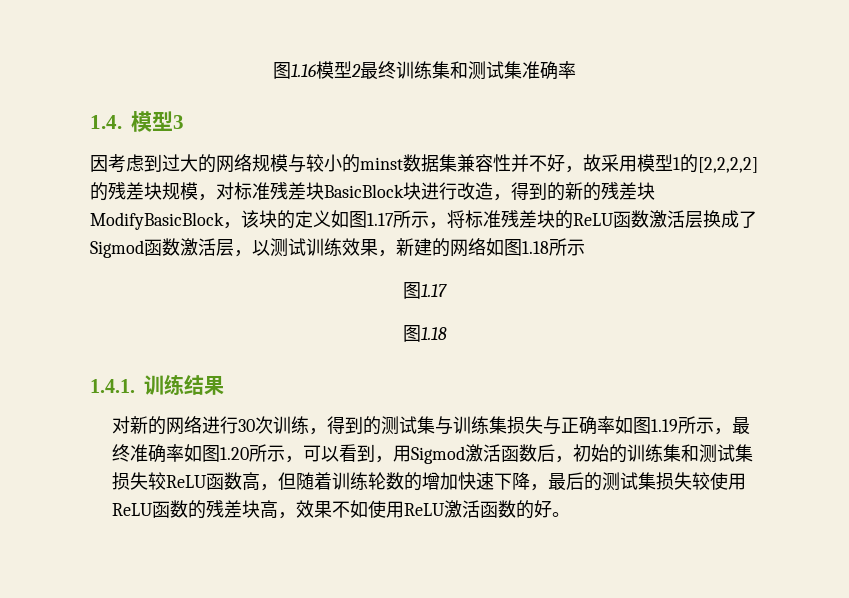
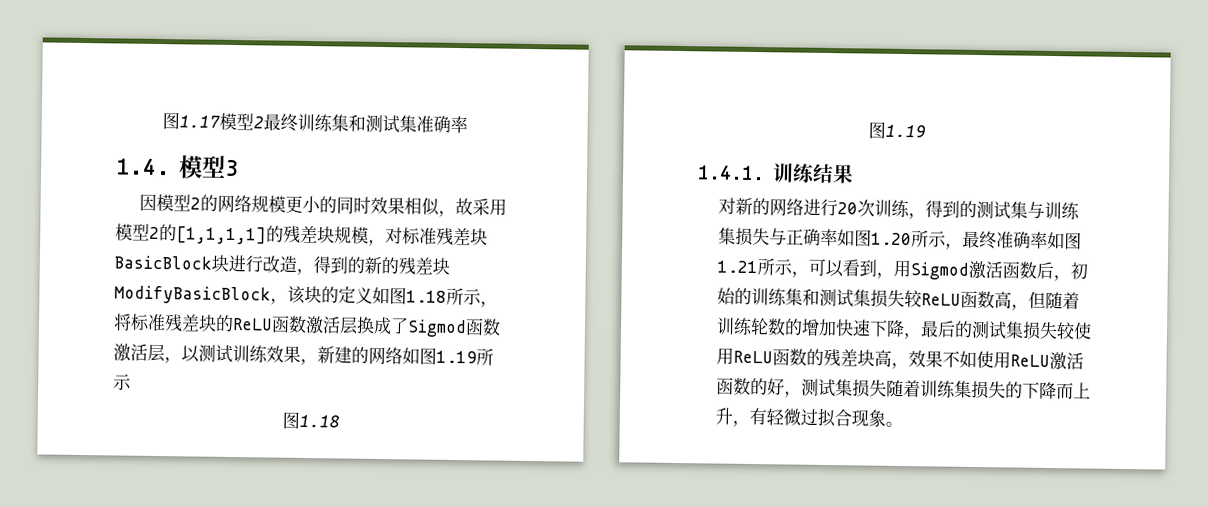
[273,62,316,79] 图1.16 -> [161,112,220,130] 图1.17
[108,154,565,173] 考虑到过大的网络规模与较小的minst数据集兼容性并不好 -> [155,193,440,216] 模型2的网络规模更小的同时效果相似
[673,154,758,173] 1的[2,2,2,2] -> [149,224,267,245] 2的[1,1,1,1]
[367,213,394,226] 1.17 -> [406,290,447,303] 1.18
[522,241,549,254] 1.18 -> [436,350,477,364] 1.19
[421,284,447,297] [402,325,447,342] 1.17 // 图1.18 -> [298,414,340,428] [867,121,926,139] 1.18 // 图1.19
[238,419,256,432] 30 -> [836,202,858,215] 20
[651,419,679,432] 1.19 -> [870,232,912,246] 1.20
[220,447,250,460] 1.20 -> [716,260,758,274] 1.21
(553, 509) none -> [783,378,1091,400] [714,407,886,428] ，测试集损失随着训练集损失的下降而上升，有轻微过拟合现象

